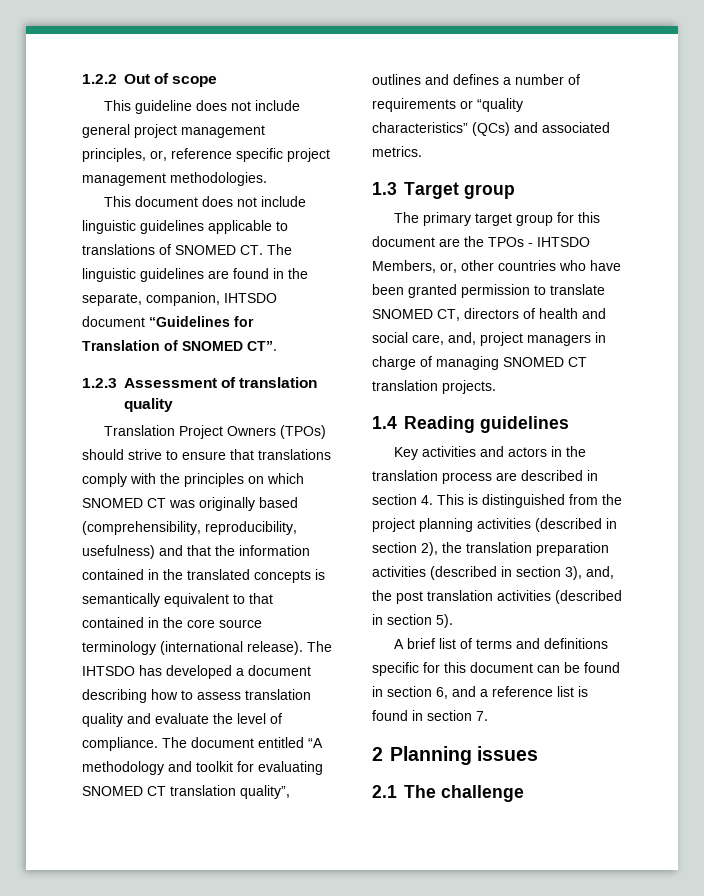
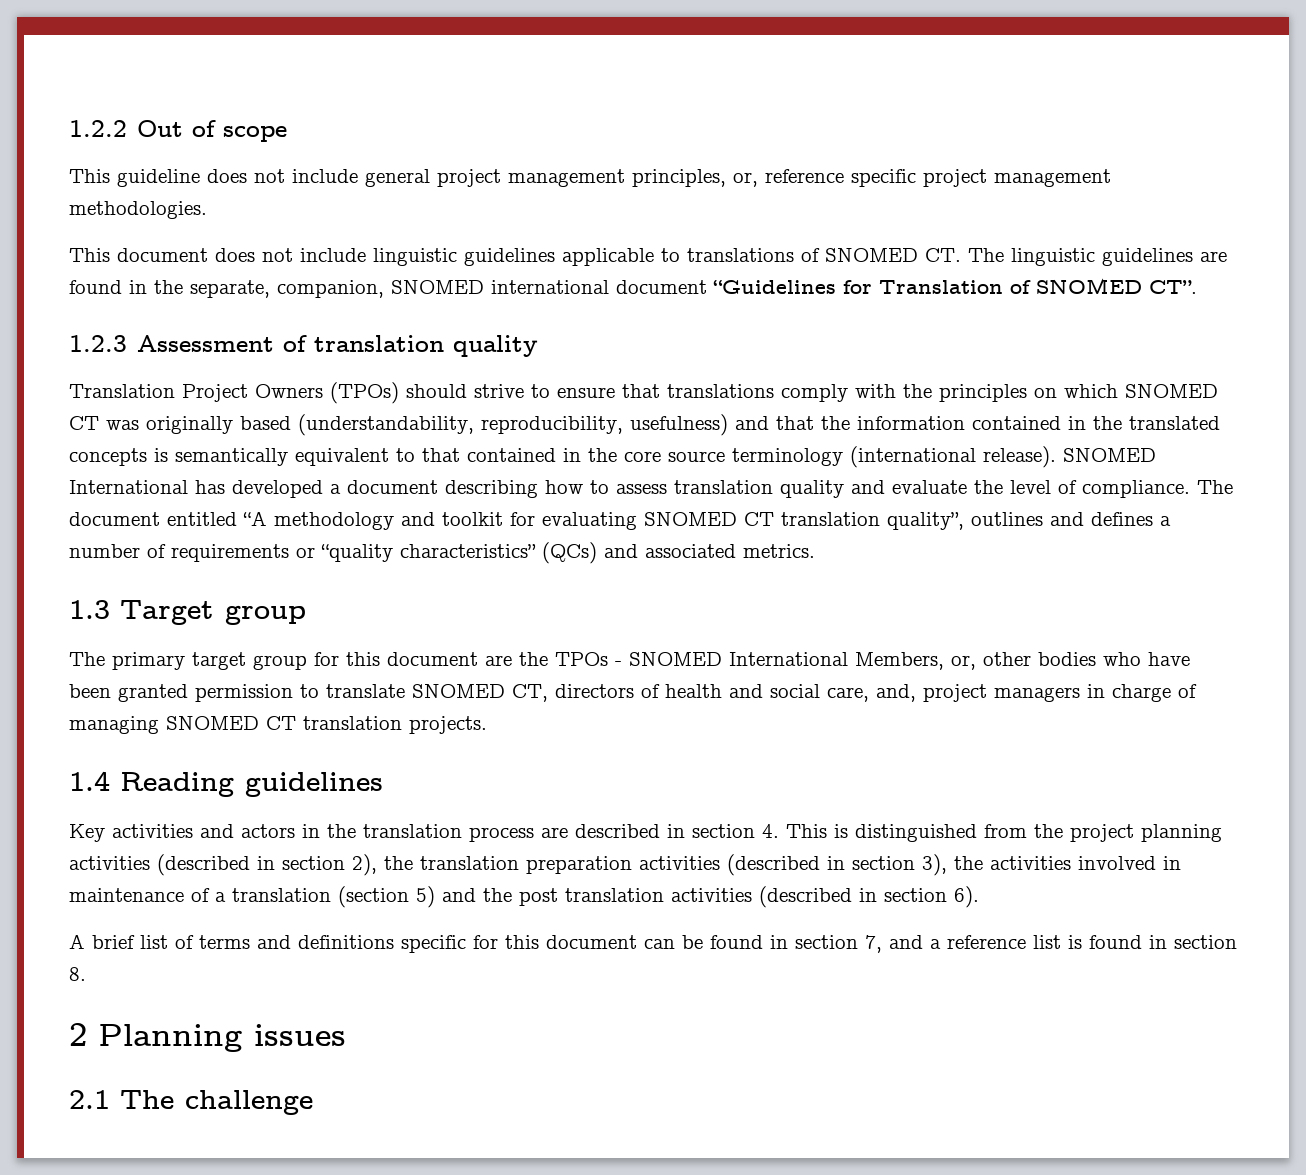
[224,293,277,303] IHTSDO -> [391,280,609,294] SNOMED international
[82,521,201,535] (comprehensibility, -> [298,414,474,436] (understandability,
[307,641,332,652] [82,666,135,676] The IHTSDO -> [1063,448,1156,462] [69,480,188,494] SNOMED International
[537,237,590,247] IHTSDO -> [629,652,848,666] SNOMED International
[498,260,556,271] countries -> [1038,652,1096,666] bodies
[586,566,614,579] and, -> [954,856,1181,870] [69,886,476,908] the activities involved in maintenance of a translation (section 5) and
[436,614,453,628] 5). -> [954,886,979,908] 6).
[436,687,448,699] 6, -> [865,935,882,953] 7,
[476,711,488,721] 7. -> [69,967,86,981] 8.

